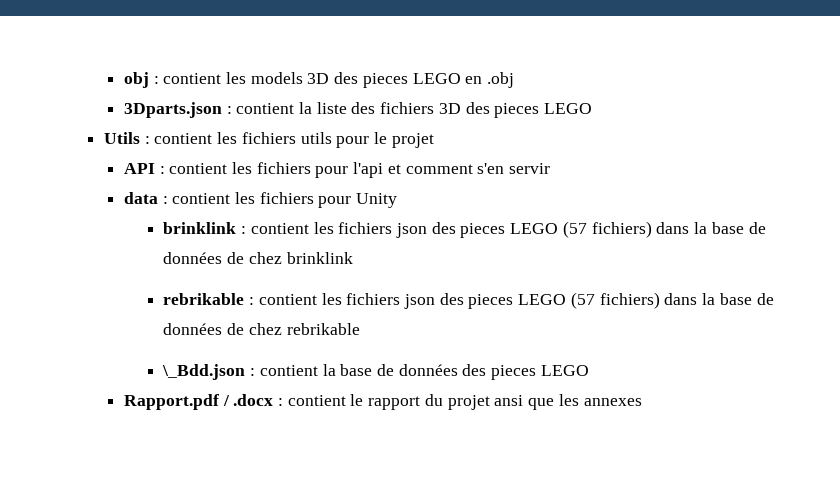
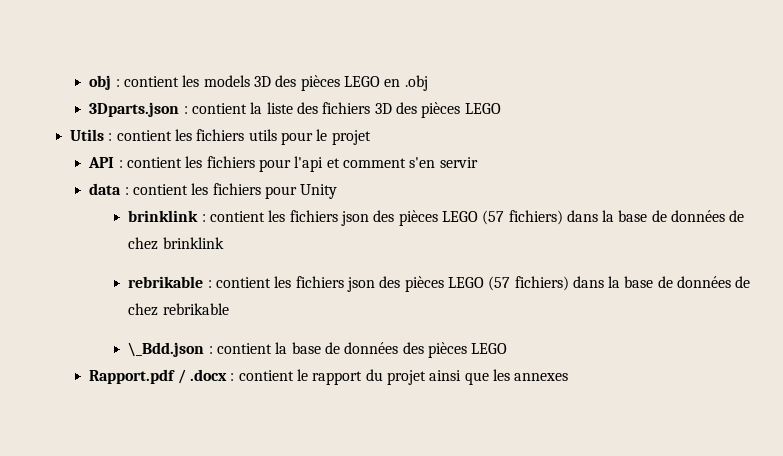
[362,73,408,88] pieces -> [300,75,340,91] pièces
[494,103,540,118] pieces -> [421,102,461,118] pièces
[460,223,506,238] pieces -> [398,210,438,226] pièces
[468,294,514,309] pieces -> [404,276,444,292] pièces
[491,365,537,380] pieces -> [427,342,467,358] pièces
[494,395,524,406] ansi -> [429,370,462,381] ainsi

